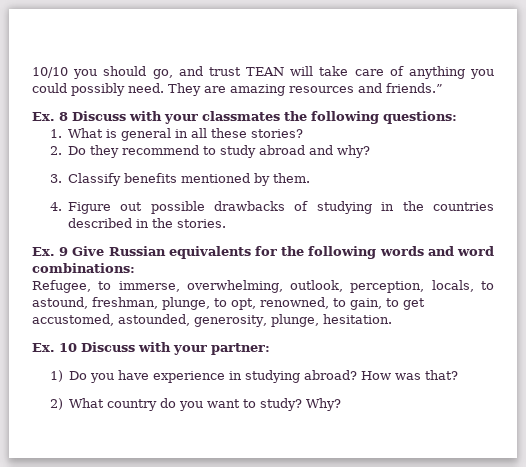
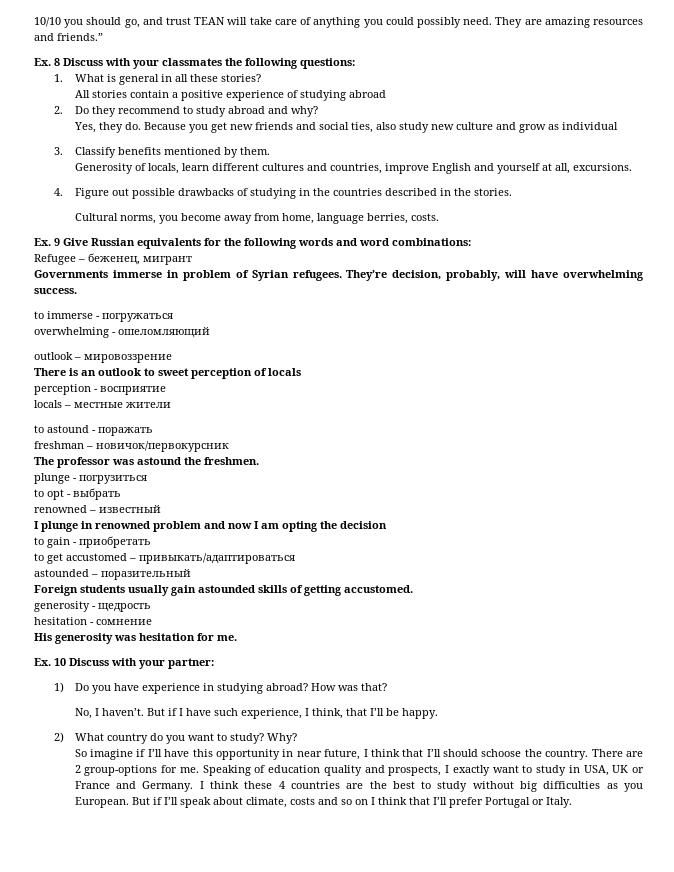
(303, 133) none -> [74,90,386,101] // All stories contain a positive experience of studying abroad
(370, 151) none -> [73,122,618,133] // Yes, they do. Because you get new friends and social ties, also study new culture and grow as individual
(310, 178) none -> [74,163,632,174] // Generosity of locals, learn different cultures and countries, improve English and yourself at all, excursions.
(226, 223) none -> [74,213,439,224] // Cultural norms, you become away from home, language berries, costs.
[32,280,494,293] [32,297,425,310] [32,314,392,327] Refugee, to immerse, overwhelming, outlook, perception, locals, to astound, freshman, plunge, to opt, renowned, to gain, to get accustomed, astounded, generosity, plunge, hesitation. -> [34,253,192,265] [34,270,645,281] [34,288,77,294] [34,311,173,322] [34,327,210,338] [34,352,172,363] [34,368,301,379] [34,384,166,395] [34,400,171,408] [34,425,153,436] [34,441,229,452] [34,457,259,468] [34,473,147,484] [34,488,121,500] [34,505,161,513] [34,521,387,532] [34,536,151,548] [34,553,295,564] [34,569,191,580] [34,585,413,596] [34,601,151,612] [34,617,152,625] [34,633,237,644] Refugee – беженец, мигрант // Governments immerse in problem of Syrian refugees. They’re decision, probably, will have overwhelming success. // to immerse - погружаться // overwhelming - ошеломляющий // outlook – мировоззрение // There is an outlook to sweet perception of locals // perception - восприятие // locals – местные жители // to astound - поражать // freshman – новичок/первокурсник // The professor was astound the freshmen. // plunge - погрузиться // to opt - выбрать // renowned – известный // I plunge in renowned problem and now I am opting the decision // to gain - приобретать // to get accustomed – привыкать/адаптироваться // astounded – поразительный // Foreign students usually gain astounded skills of getting accustomed. // generosity - щедрость // hesitation - сомнение // His generosity was hesitation for me.
(458, 375) none -> [74,708,438,719] // No, I haven’t. But if I have such experience, I think, that I’ll be happy.
(341, 404) none -> [74,749,643,760] [74,765,644,776] [74,781,644,792] [74,797,572,808] // So imagine if I’ll have this opportunity in near future, I think that I’ll should schoose the country. There are 2 group-options for me. Speaking of education quality and prospects, I exactly want to study in USA, UK or France and Germany. I think these 4 countries are the best to study without big difficulties as you European. But if I’ll speak about climate, costs and so on I think that I’ll prefer Portugal or Italy.

